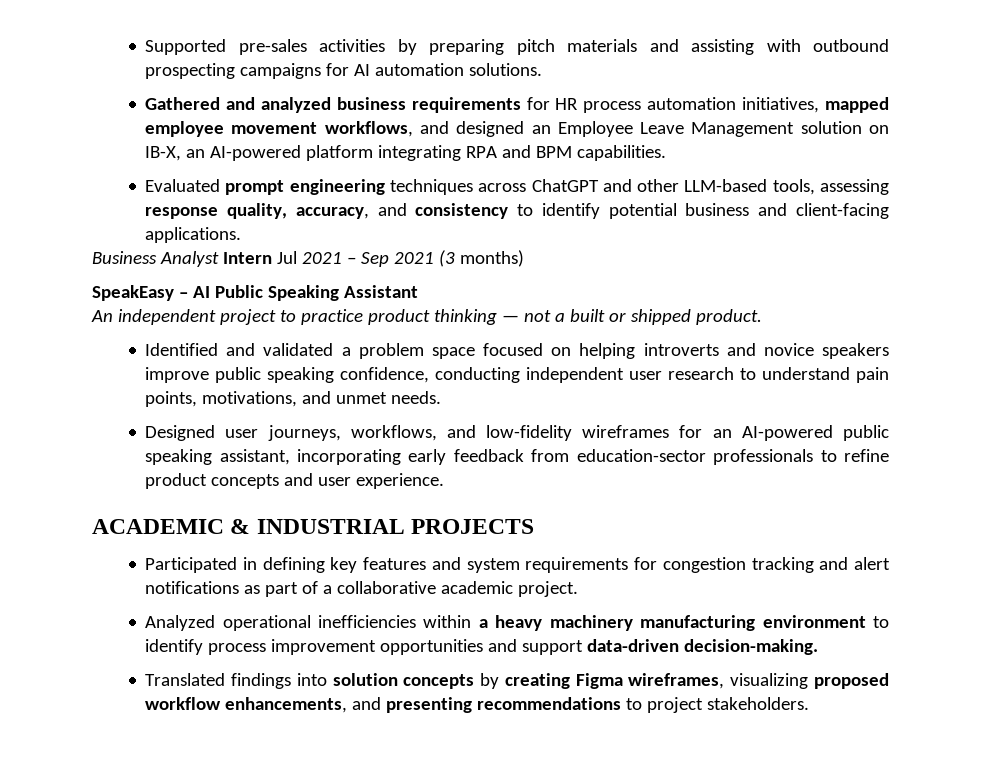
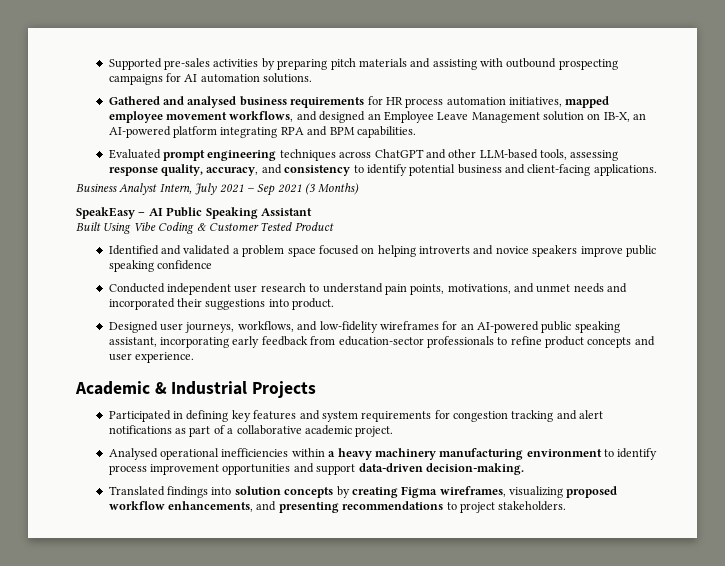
[260,97,331,113] analyzed -> [187,96,237,108] analysed
[222,251,297,264] Intern Jul -> [159,183,218,195] Intern, July
[459,250,524,267] months) -> [318,183,360,195] Months)
[91,309,762,325] An independent project to practice product thinking — not a built or shipped product. -> [76,222,334,234] Built Using Vibe Coding & Customer Tested Product
[340,367,521,383] confidence, conducting -> [157,260,213,270] [108,283,165,293] confidence // Conducted
[391,391,442,404] needs. -> [573,283,628,293] [108,298,335,310] needs and incorporated their suggestions into product.
[92,519,535,534] ACADEMIC & INDUSTRIAL PROJECTS -> [75,381,317,398] Academic & Industrial Projects
[145,615,216,631] Analyzed -> [108,448,158,460] Analysed

